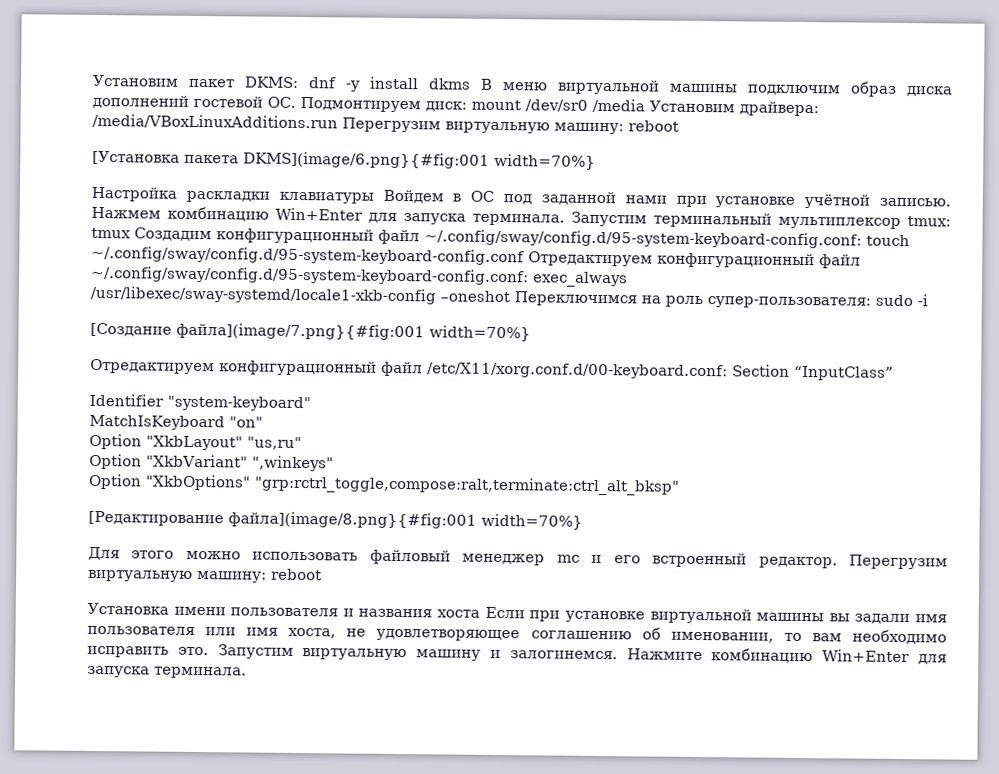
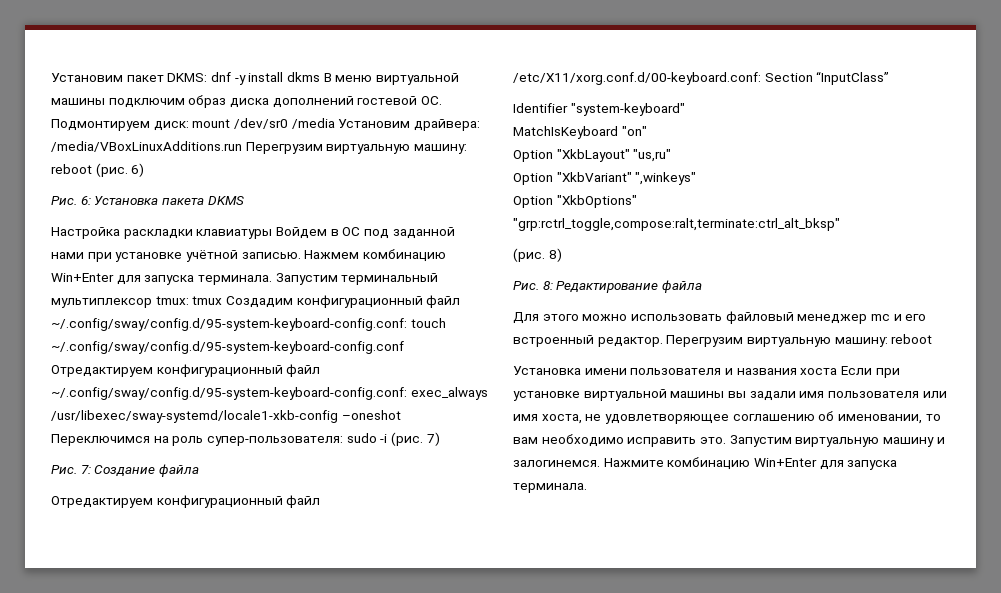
[92,150,596,170] // [Установка пакета DKMS](image/6.png}{#fig:001 width=70%} -> [95,163,145,177] [51,196,244,205] (рис. 6) // Рис. 6: Установка пакета DKMS
[90,322,531,342] // [Создание файла](image/7.png}{#fig:001 width=70%} -> [390,432,440,446] [51,464,199,477] (рис. 7) // Рис. 7: Создание файла
[88,510,583,530] [Редактирование файла](image/8.png}{#fig:001 width=70%} -> [513,248,562,262] [513,280,702,293] (рис. 8) // Рис. 8: Редактирование файла

